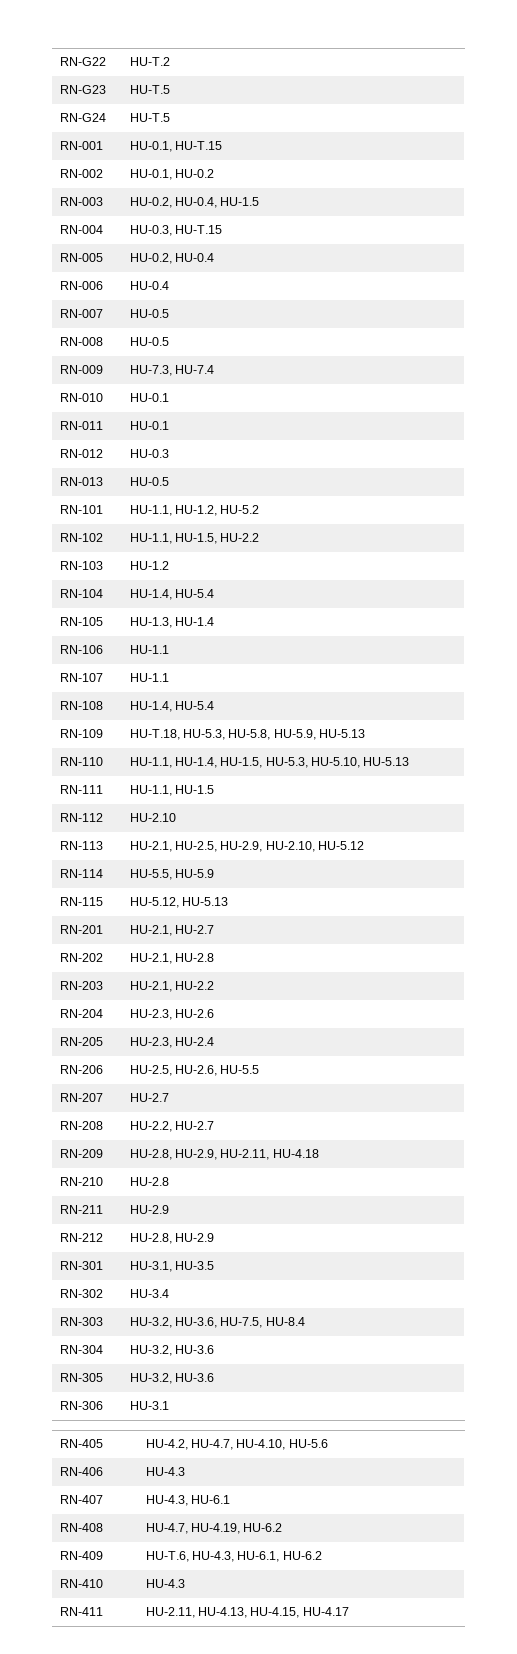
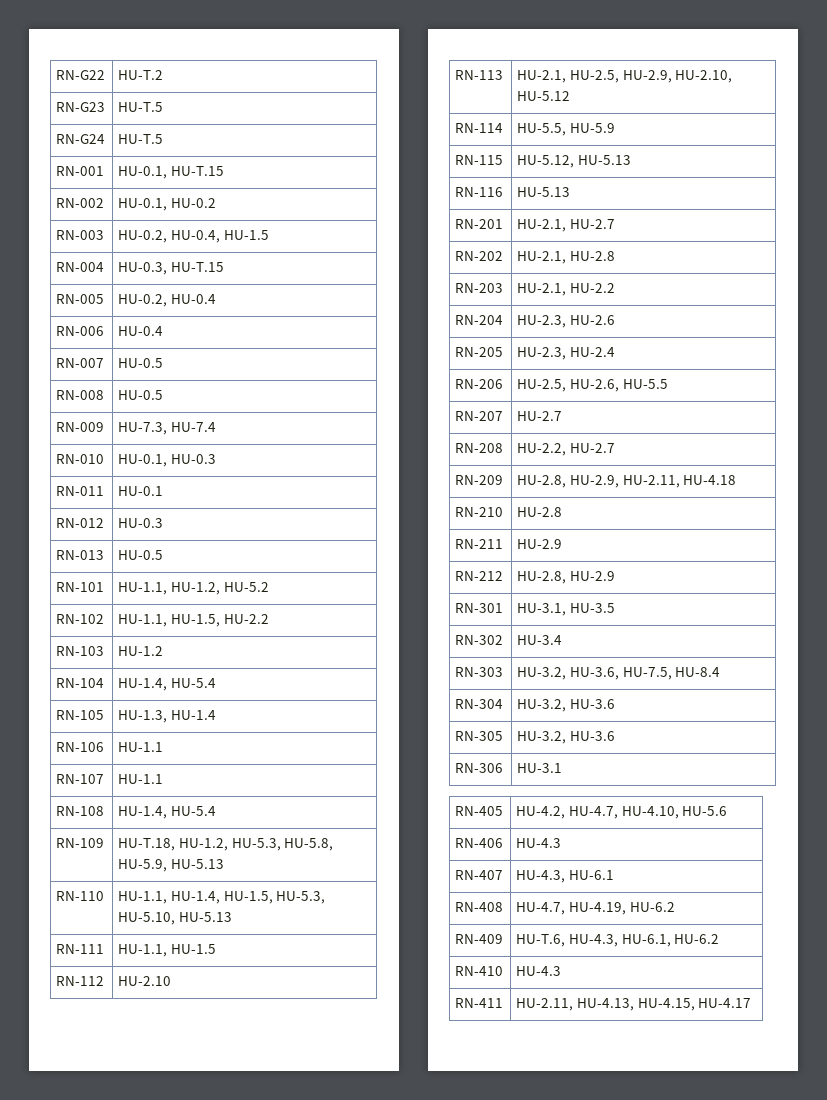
[129,393,169,402] HU-0.1 -> [118,454,216,467] HU-0.1, HU-0.3
(180, 734) none -> [178,838,228,851] HU-1.2,
(228, 901) none -> [455,187,504,197] [517,187,571,197] // RN-116 | HU-5.13

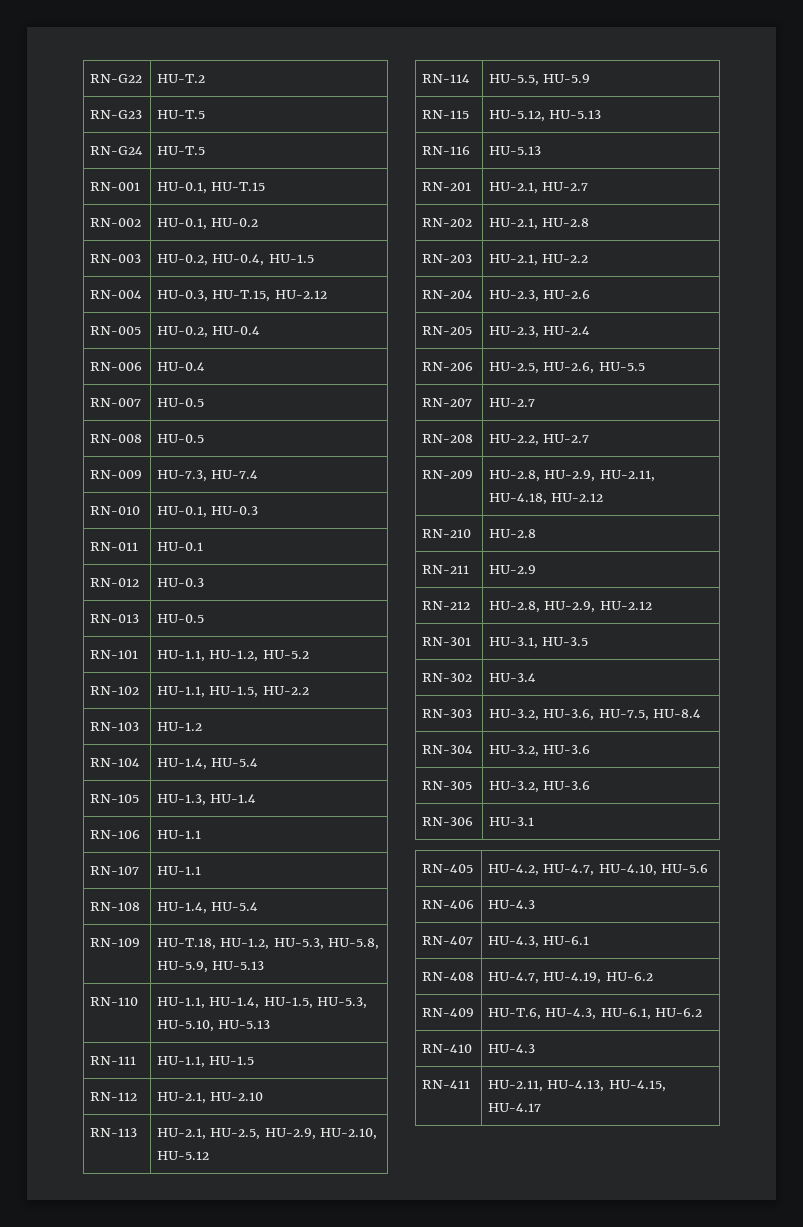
[170,262,224,272] HU-T.15 -> [212,290,327,302] HU-T.15, HU-2.12
(105, 981) none -> [156,1092,206,1104] HU-2.1,
[683,475,737,485] HU-4.18 -> [488,493,604,505] HU-4.18, HU-2.12
[569,571,615,581] HU-2.9 -> [544,601,652,613] HU-2.9, HU-2.12

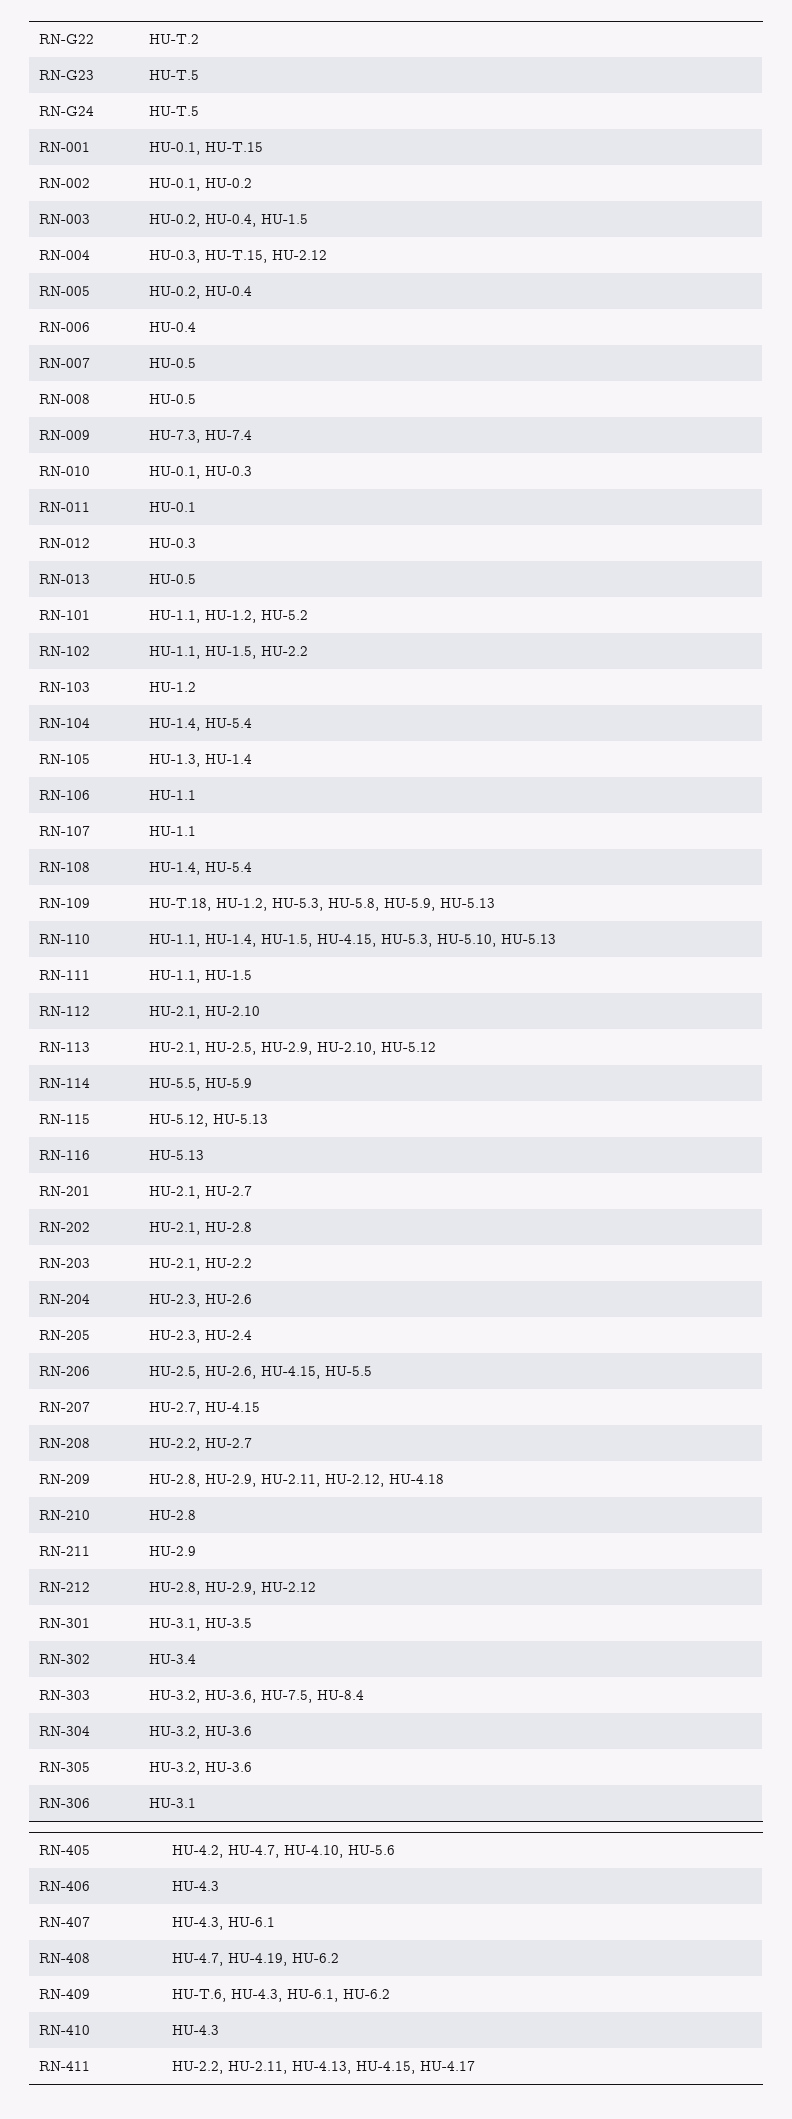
(313, 1003) none -> [317,934,377,947] HU-4.15,
(595, 368) none -> [261,1366,321,1379] HU-4.15,
[488,398,535,407] HU-2.7 -> [149,1402,261,1415] HU-2.7, HU-4.15
[488,493,604,505] HU-4.18, HU-2.12 -> [325,1474,445,1487] HU-2.12, HU-4.18
(470, 1084) none -> [172,2061,224,2074] HU-2.2,

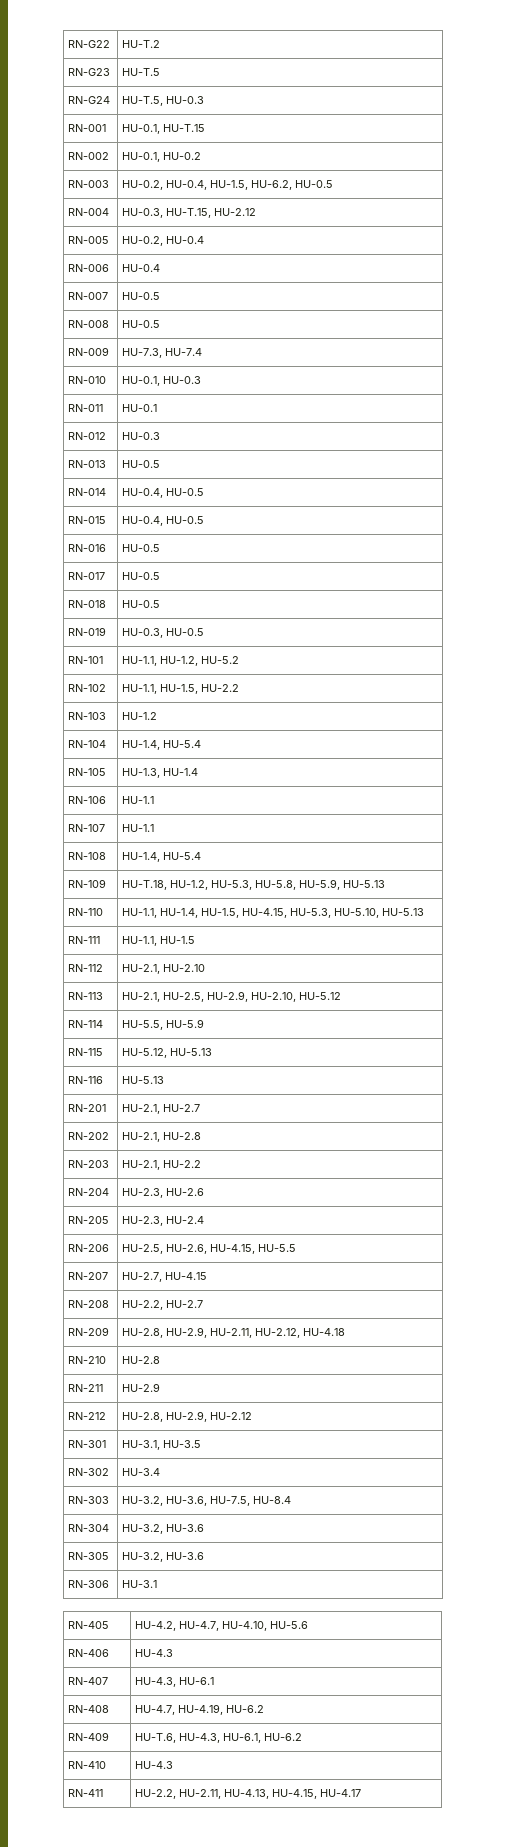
[149,106,200,116] HU-T.5 -> [122,96,205,106] HU-T.5, HU-0.3
[261,214,309,224] HU-1.5 -> [210,180,334,190] HU-1.5, HU-6.2, HU-0.5
(197, 579) none -> [68,488,107,496] [122,488,205,498] [68,516,107,524] [122,516,205,526] [68,544,107,552] [122,544,161,552] [68,572,106,580] [122,572,161,580] [68,600,107,608] [122,600,161,608] [68,627,107,636] [122,628,205,638] // RN-014 | HU-0.4, HU-0.5 // RN-015 | HU-0.4, HU-0.5 // RN-016 | HU-0.5 // RN-017 | HU-0.5 // RN-018 | HU-0.5 // RN-019 | HU-0.3, HU-0.5

